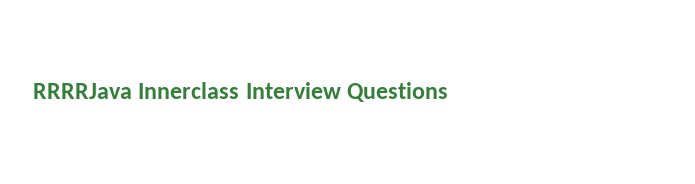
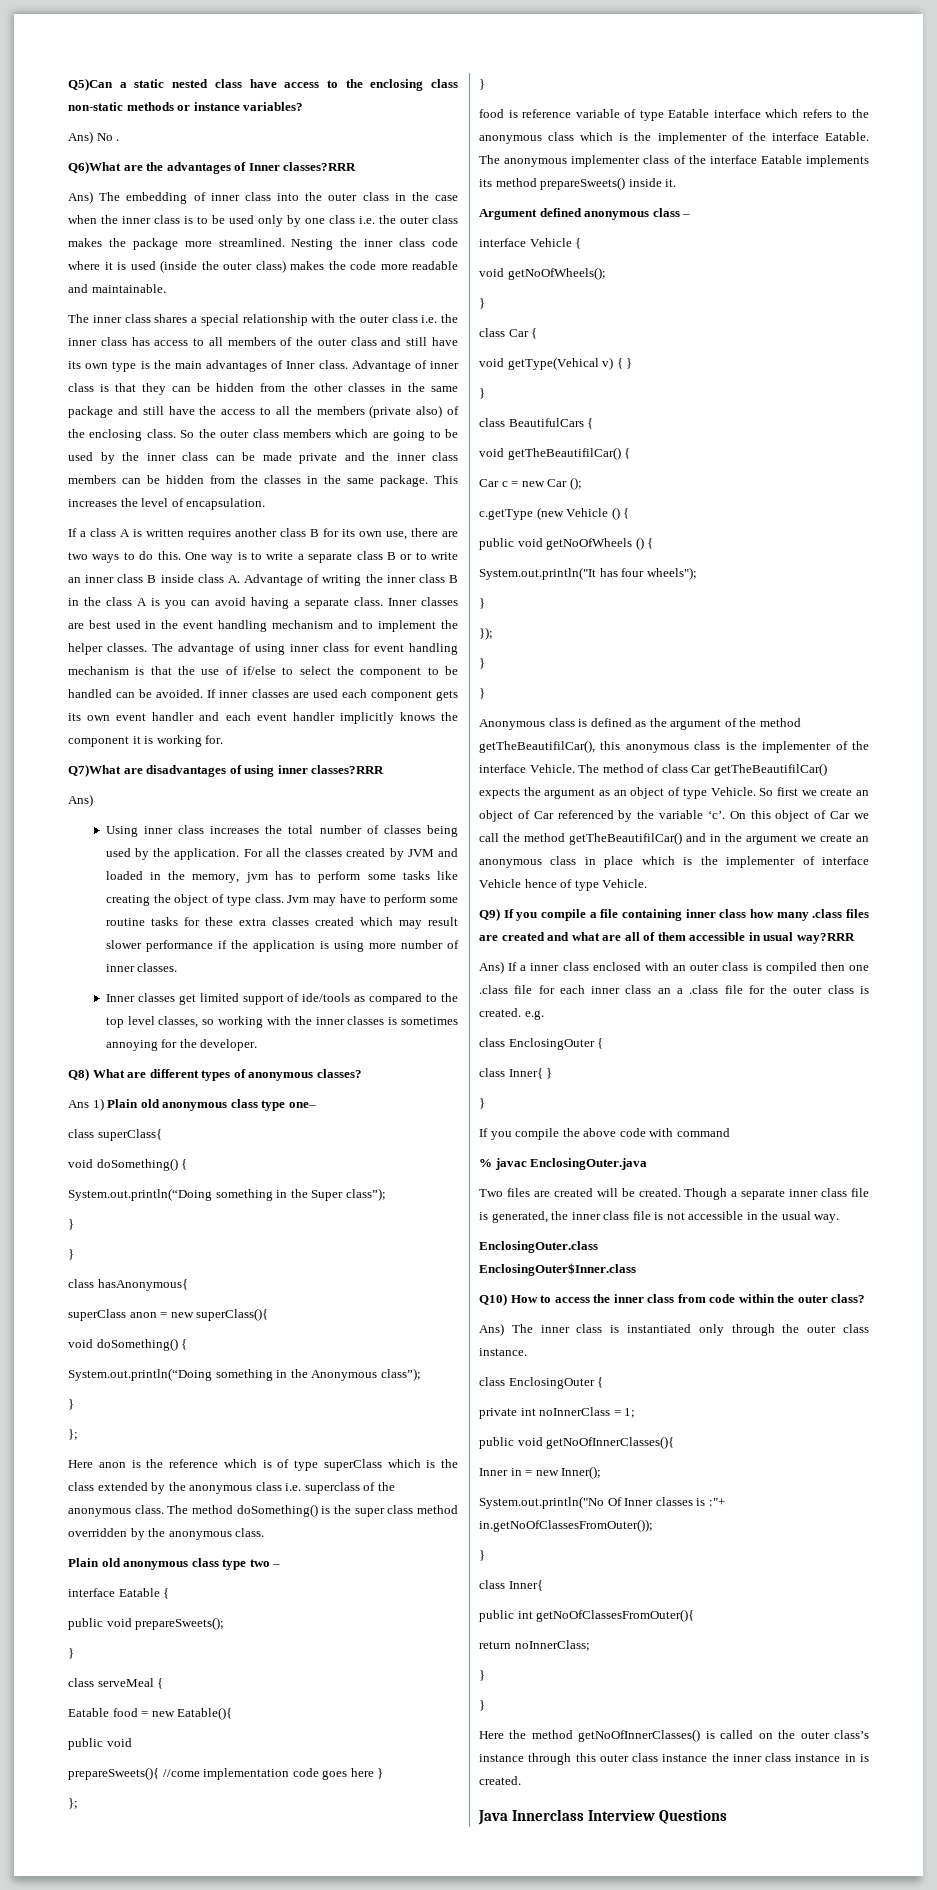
[33,83,132,99] RRRRJava -> [68,78,458,91] [68,102,304,111] [68,131,120,144] [68,161,357,174] [68,191,459,204] [68,215,458,227] [68,238,459,250] [68,260,458,273] [68,284,166,293] [68,314,458,326] [68,337,459,346] [68,360,460,372] [68,383,458,395] [68,405,459,418] [68,429,459,441] [68,452,458,464] [68,475,458,487] [68,498,266,510] [68,528,458,540] [68,551,458,563] [68,574,458,586] [68,597,458,609] [68,620,458,632] [68,643,458,655] [68,666,458,678] [68,689,458,701] [68,712,458,724] [68,735,224,747] [68,764,385,777] [68,794,93,807] [105,825,459,837] [105,848,458,860] [105,871,458,883] [105,894,459,906] [105,917,459,929] [105,940,459,952] [105,963,178,972] [105,993,459,1005] [105,1016,458,1028] [105,1039,258,1051] [68,1068,362,1081] [68,1098,316,1111] [68,1129,162,1141] [68,1158,188,1171] [68,1188,386,1201] [68,1219,74,1230] [68,1249,74,1260] [68,1279,188,1291] [68,1308,269,1321] [68,1338,188,1351] [68,1368,421,1381] [68,1399,74,1410] [68,1429,78,1440] [68,1459,458,1471] [68,1482,395,1494] [68,1504,459,1517] [68,1528,265,1540] [68,1558,281,1570] [68,1588,170,1599] [68,1617,225,1630] [68,1648,74,1659] [68,1678,164,1689] [68,1707,233,1720] [68,1738,132,1750] [68,1767,384,1780] [68,1798,78,1809] [479,79,485,90] [479,109,869,121] [479,132,869,144] [479,155,869,167] [479,177,677,190] [479,208,691,220] [479,238,582,249] [479,267,606,280] [479,298,485,309] [479,328,538,339] [479,357,633,370] [479,388,485,399] [479,418,594,429] [479,447,631,460] [479,477,582,490] [479,507,630,520] [479,537,654,550] [479,567,697,580] [479,598,485,609] [479,627,493,640] [479,658,485,669] [479,688,485,699] [479,718,801,730] [479,740,869,753] [479,763,827,776] [479,787,869,799] [479,810,869,822] [479,832,869,845] [479,856,869,868] [479,879,648,891] [479,908,869,921] [479,932,855,944] [479,961,869,974] [479,985,869,994] [479,1008,544,1020] [479,1038,604,1050] [479,1068,553,1079] [479,1098,485,1109] [479,1128,730,1140] [479,1158,648,1170] [479,1188,869,1200] [479,1211,840,1223] [479,1241,598,1253] [479,1263,636,1276] [479,1293,866,1306] [479,1323,869,1336] [479,1348,527,1356] [479,1377,604,1389] [479,1407,636,1419] [479,1436,675,1449] [479,1466,602,1479] [479,1496,725,1509] [479,1519,653,1532] [479,1550,485,1561] [479,1580,543,1591] [479,1609,695,1622] [479,1640,590,1651] [479,1670,485,1681] [479,1700,485,1711] [479,1729,869,1742] [479,1753,869,1765] [479,1776,521,1785] [478,1810,508,1825] Q5)Can a static nested class have access to the enclosing class non-static methods or instance variables? // Ans) No . // Q6)What are the advantages of Inner classes?RRR // Ans) The embedding of inner class into the outer class in the case when the inner class is to be used only by one class i.e. the outer class makes the package more streamlined. Nesting the inner class code where it is used (inside the outer class) makes the code more readable and maintainable. // The inner class shares a special relationship with the outer class i.e. the inner class has access to all members of the outer class and still have its own type is the main advantages of Inner class. Advantage of inner class is that they can be hidden from the other classes in the same package and still have the access to all the members (private also) of the enclosing class. So the outer class members which are going to be used by the inner class can be made private and the inner class members can be hidden from the classes in the same package. This increases the level of encapsulation. // If a class A is written requires another class B for its own use, there are two ways to do this. One way is to write a separate class B or to write an inner class B inside class A. Advantage of writing the inner class B in the class A is you can avoid having a separate class. Inner classes are best used in the event handling mechanism and to implement the helper classes. The advantage of using inner class for event handling mechanism is that the use of if/else to select the component to be handled can be avoided. If inner classes are used each component gets its own event handler and each event handler implicitly knows the component it is working for. // Q7)What are disadvantages of using inner classes?RRR // Ans) // Using inner class increases the total number of classes being used by the application. For all the classes created by JVM and loaded in the memory, jvm has to perform some tasks like creating the object of type class. Jvm may have to perform some routine tasks for these extra classes created which may result slower performance if the application is using more number of inner classes. // Inner classes get limited support of ide/tools as compared to the top level classes, so working with the inner classes is sometimes annoying for the developer. // Q8) What are different types of anonymous classes? // Ans 1) Plain old anonymous class type one– // class superClass{ // void doSomething() { // System.out.println(“Doing something in the Super class”); // } // } // class hasAnonymous{ // superClass anon = new superClass(){ // void doSomething() { // System.out.println(“Doing something in the Anonymous class”); // } // }; // Here anon is the reference which is of type superClass which is the class extended by the anonymous class i.e. superclass of the anonymous class. The method doSomething() is the super class method overridden by the anonymous class. // Plain old anonymous class type two – // interface Eatable { // public void prepareSweets(); // } // class serveMeal { // Eatable food = new Eatable(){ // public void // prepareSweets(){ //come implementation code goes here } // }; // } // food is reference variable of type Eatable interface which refers to the anonymous class which is the implementer of the interface Eatable. The anonymous implementer class of the interface Eatable implements its method prepareSweets() inside it. // Argument defined anonymous class – // interface Vehicle { // void getNoOfWheels(); // } // class Car { // void getType(Vehical v) { } // } // class BeautifulCars { // void getTheBeautifilCar() { // Car c = new Car (); // c.getType (new Vehicle () { // public void getNoOfWheels () { // System.out.println("It has four wheels"); // } // }); // } // } // Anonymous class is defined as the argument of the method getTheBeautifilCar(), this anonymous class is the implementer of the interface Vehicle. The method of class Car getTheBeautifilCar() expects the argument as an object of type Vehicle. So first we create an object of Car referenced by the variable ‘c’. On this object of Car we call the method getTheBeautifilCar() and in the argument we create an anonymous class in place which is the implementer of interface Vehicle hence of type Vehicle. // Q9) If you compile a file containing inner class how many .class files are created and what are all of them accessible in usual way?RRR // Ans) If a inner class enclosed with an outer class is compiled then one .class file for each inner class an a .class file for the outer class is created. e.g. // class EnclosingOuter { // class Inner{ } // } // If you compile the above code with command // % javac EnclosingOuter.java // Two files are created will be created. Though a separate inner class file is generated, the inner class file is not accessible in the usual way. // EnclosingOuter.class // EnclosingOuter$Inner.class // Q10) How to access the inner class from code within the outer class? // Ans) The inner class is instantiated only through the outer class instance. // class EnclosingOuter { // private int noInnerClass = 1; // public void getNoOfInnerClasses(){ // Inner in = new Inner(); // System.out.println("No Of Inner classes is :"+ in.getNoOfClassesFromOuter()); // } // class Inner{ // public int getNoOfClassesFromOuter(){ // return noInnerClass; // } // } // Here the method getNoOfInnerClasses() is called on the outer class’s instance through this outer class instance the inner class instance in is created. // Java

